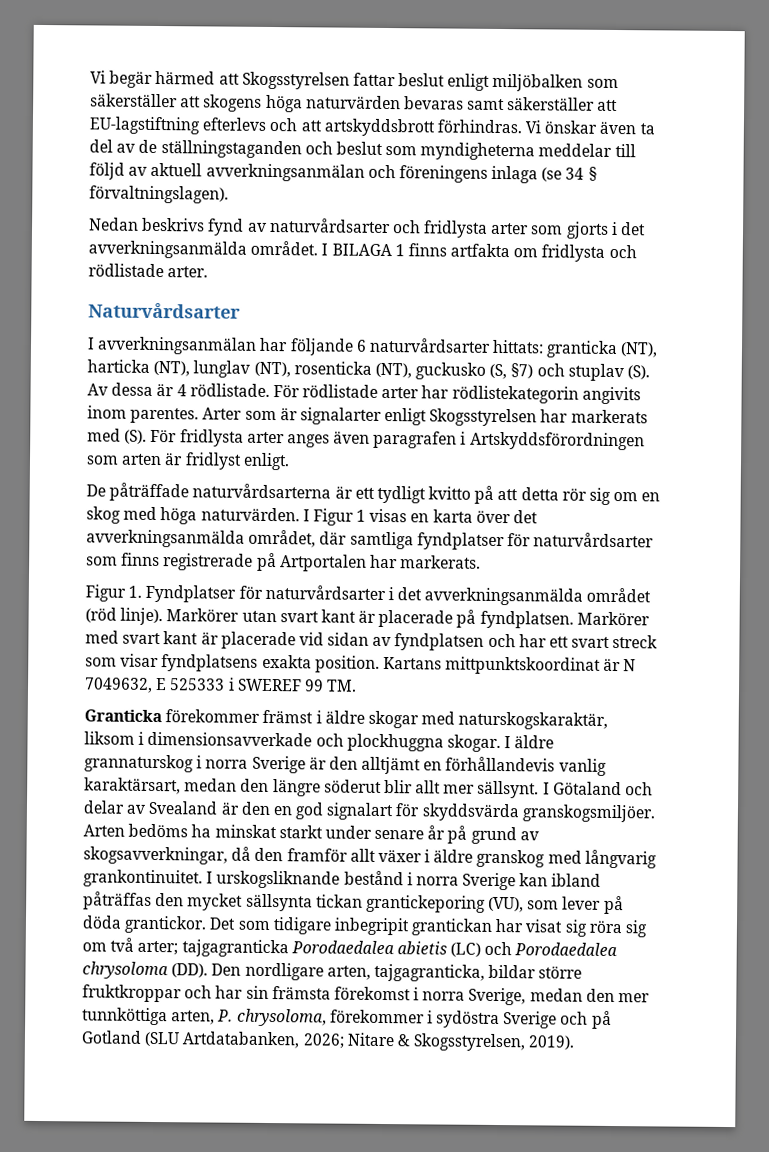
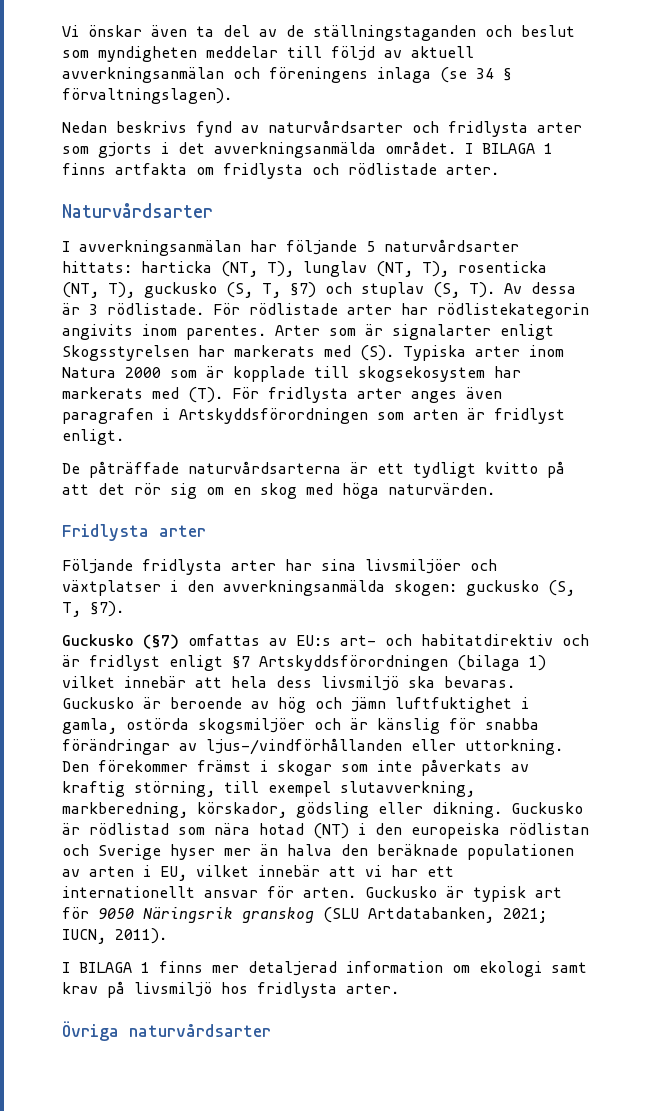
[90,70,619,92] [90,93,619,113] [89,116,542,137] Vi begär härmed att Skogsstyrelsen fattar beslut enligt miljöbalken som säkerställer att skogens höga naturvärden bevaras samt säkerställer att EU-lagstiftning efterlevs och att artskyddsbrott förhindras. Vi -> [62,25,79,37] Vi
[420,142,536,161] myndigheterna -> [98,46,197,62] myndigheten
[355,339,367,352] 6 -> [366,241,375,252] 5
[546,340,659,359] [87,359,508,380] granticka (NT), harticka (NT), lunglav (NT), rosenticka (NT), guckusko (S, -> [141,261,547,277] [62,282,281,298] harticka (NT, T), lunglav (NT, T), rosenticka (NT, T), guckusko (S, T,
[627,365,651,380] (S). -> [433,282,495,298] (S, T).
[176,384,187,397] 4 -> [89,304,98,315] 3
(148, 436) none -> [403,345,564,361] [62,366,521,382] [62,387,223,403] Typiska arter inom Natura 2000 som är kopplade till skogsekosystem har markerats med (T).
[520,487,559,501] detta -> [98,483,125,495] det
[302,508,539,526] [86,529,655,551] [86,552,482,572] [85,584,652,606] [85,607,650,629] [85,630,659,651] [85,653,637,675] [84,677,358,693] [84,709,609,730] [84,731,555,753] [84,754,607,776] [84,777,654,799] [83,800,656,823] [83,823,539,845] [83,846,657,869] [83,869,602,891] [83,891,624,915] [82,915,649,938] [82,937,618,958] [82,961,583,982] [82,984,651,1006] [82,1007,612,1029] [81,1030,575,1052] I Figur 1 visas en karta över det avverkningsanmälda området, där samtliga fyndplatser för naturvårdsarter som finns registrerade på Artportalen har markerats. // Figur 1. Fyndplatser för naturvårdsarter i det avverkningsanmälda området (röd linje). Markörer utan svart kant är placerade på fyndplatsen. Markörer med svart kant är placerade vid sidan av fyndplatsen och har ett svart streck som visar fyndplatsens exakta position. Kartans mittpunktskoordinat är N 7049632, E 525333 i SWEREF 99 TM. // Granticka förekommer främst i äldre skogar med naturskogskaraktär, liksom i dimensionsavverkade och plockhuggna skogar. I äldre grannaturskog i norra Sverige är den alltjämt en förhållandevis vanlig karaktärsart, medan den längre söderut blir allt mer sällsynt. I Götaland och delar av Svealand är den en god signalart för skyddsvärda granskogsmiljöer. Arten bedöms ha minskat starkt under senare år på grund av skogsavverkningar, då den framför allt växer i äldre granskog med långvarig grankontinuitet. I urskogsliknande bestånd i norra Sverige kan ibland påträffas den mycket sällsynta tickan grantickeporing (VU), som lever på döda grantickor. Det som tidigare inbegripit grantickan har visat sig röra sig om två arter; tajgagranticka Porodaedalea abietis (LC) och Porodaedalea chrysoloma (DD). Den nordligare arten, tajgagranticka, bildar större fruktkroppar och har sin främsta förekomst i norra Sverige, medan den mer tunnköttiga arten, P. chrysoloma, förekommer i sydöstra Sverige och på Gotland (SLU Artdatabanken, 2026; Nitare & Skogsstyrelsen, 2019). -> [62,524,206,541] [62,559,497,575] [62,580,575,596] [62,601,124,617] [62,634,589,649] [62,655,546,671] [62,676,515,691] [62,697,529,713] [62,718,539,734] [62,738,563,755] [62,759,529,776] [62,781,475,797] [62,802,583,818] [62,823,589,839] [62,844,574,860] [62,865,454,881] [62,886,562,902] [62,907,547,923] [62,928,167,944] [62,961,587,977] [62,981,399,998] [62,1021,271,1041] // Fridlysta arter // Följande fridlysta arter har sina livsmiljöer och växtplatser i den avverkningsanmälda skogen: guckusko (S, T, §7). // Guckusko (§7) omfattas av EU:s art- och habitatdirektiv och är fridlyst enligt §7 Artskyddsförordningen (bilaga 1) vilket innebär att hela dess livsmiljö ska bevaras. Guckusko är beroende av hög och jämn luftfuktighet i gamla, ostörda skogsmiljöer och är känslig för snabba förändringar av ljus-/vindförhållanden eller uttorkning. Den förekommer främst i skogar som inte påverkats av kraftig störning, till exempel slutavverkning, markberedning, körskador, gödsling eller dikning. Guckusko är rödlistad som nära hotad (NT) i den europeiska rödlistan och Sverige hyser mer än halva den beräknade populationen av arten i EU, vilket innebär att vi har ett internationellt ansvar för arten. Guckusko är typisk art för 9050 Näringsrik granskog (SLU Artdatabanken, 2021; IUCN, 2011). // I BILAGA 1 finns mer detaljerad information om ekologi samt krav på livsmiljö hos fridlysta arter. // Övriga naturvårdsarter

